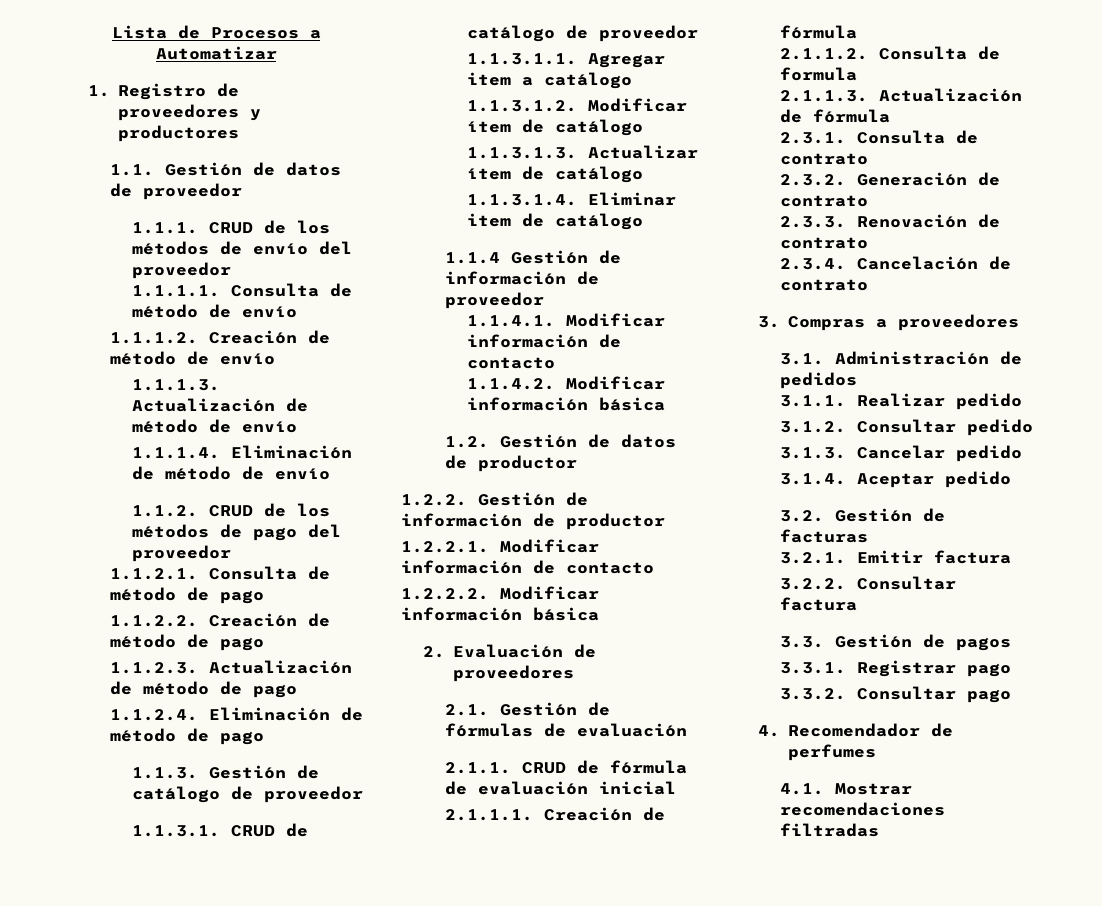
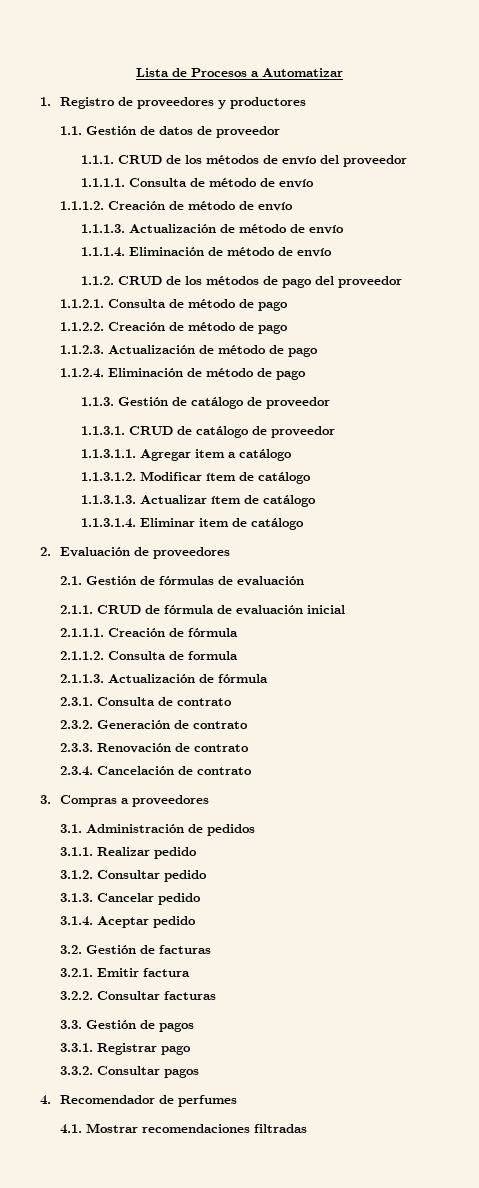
[444,250,621,264] [444,271,599,285] [444,292,544,309] [466,313,665,327] [466,334,621,348] [466,357,555,369] [466,376,665,390] [466,397,665,411] [444,434,676,448] [444,455,577,472] [401,492,588,506] [401,513,665,530] [401,539,599,553] [401,560,654,574] [401,586,599,600] [401,607,599,621] // 1.1.4 Gestión de información de proveedor // 1.1.4.1. Modificar información de contacto // 1.1.4.2. Modificar información básica // 1.2. Gestión de datos de productor // 1.2.2. Gestión de información de productor // 1.2.2.1. Modificar información de contacto // 1.2.2.2. Modificar información básica -> (305, 524) none
[779,597,857,611] factura -> [164,991,217,1000] facturas
[966,689,1011,703] pago -> [164,1068,200,1078] pagos

